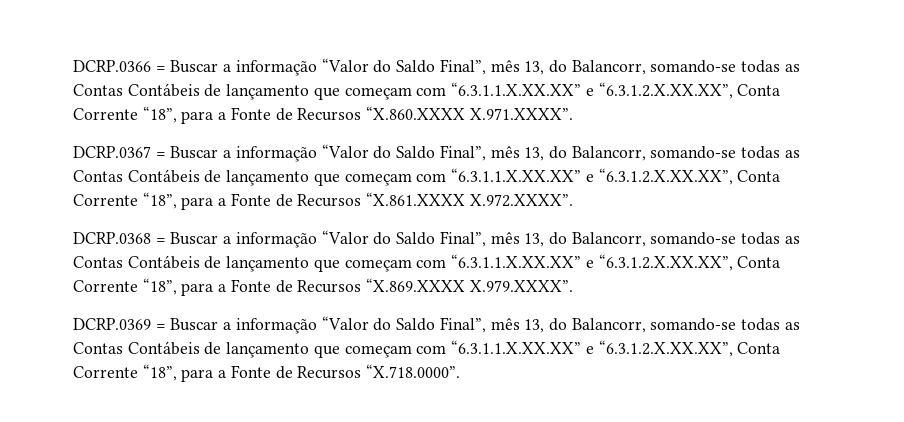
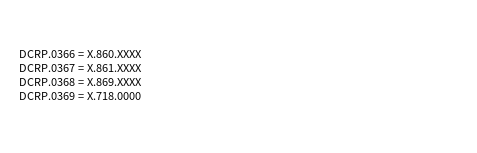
[170,58,800,76] [73,82,781,100] [73,106,573,124] [73,144,800,162] [73,168,781,186] [73,192,573,210] [73,230,800,248] [73,254,781,272] [73,278,573,296] [73,316,800,334] [73,340,781,358] [73,364,461,382] Buscar a informação “Valor do Saldo Final”, mês 13, do Balancorr, somando-se todas as Contas Contábeis de lançamento que começam com “6.3.1.1.X.XX.XX” e “6.3.1.2.X.XX.XX”, Conta Corrente “18”, para a Fonte de Recursos “X.860.XXXX X.971.XXXX”. // DCRP.0367 = Buscar a informação “Valor do Saldo Final”, mês 13, do Balancorr, somando-se todas as Contas Contábeis de lançamento que começam com “6.3.1.1.X.XX.XX” e “6.3.1.2.X.XX.XX”, Conta Corrente “18”, para a Fonte de Recursos “X.861.XXXX X.972.XXXX”. // DCRP.0368 = Buscar a informação “Valor do Saldo Final”, mês 13, do Balancorr, somando-se todas as Contas Contábeis de lançamento que começam com “6.3.1.1.X.XX.XX” e “6.3.1.2.X.XX.XX”, Conta Corrente “18”, para a Fonte de Recursos “X.869.XXXX X.979.XXXX”. // DCRP.0369 = Buscar a informação “Valor do Saldo Final”, mês 13, do Balancorr, somando-se todas as Contas Contábeis de lançamento que começam com “6.3.1.1.X.XX.XX” e “6.3.1.2.X.XX.XX”, Conta Corrente “18”, para a Fonte de Recursos “X.718.0000”. -> [86,50,142,58] [19,64,142,72] [19,78,142,86] [19,92,141,100] X.860.XXXX // DCRP.0367 = X.861.XXXX // DCRP.0368 = X.869.XXXX // DCRP.0369 = X.718.0000

